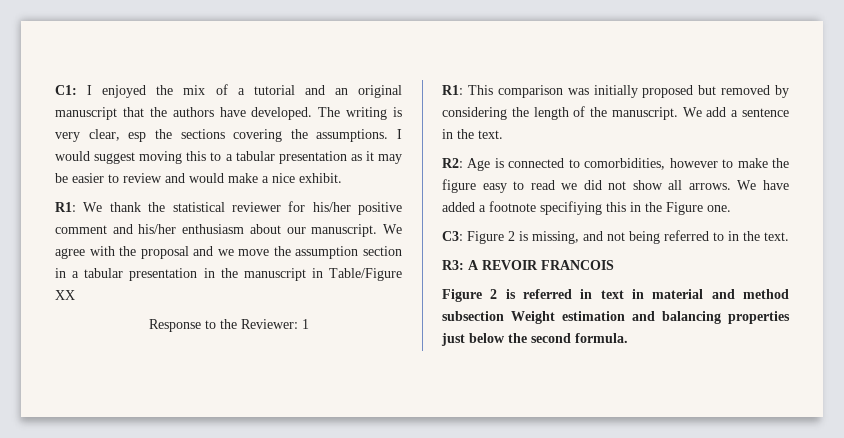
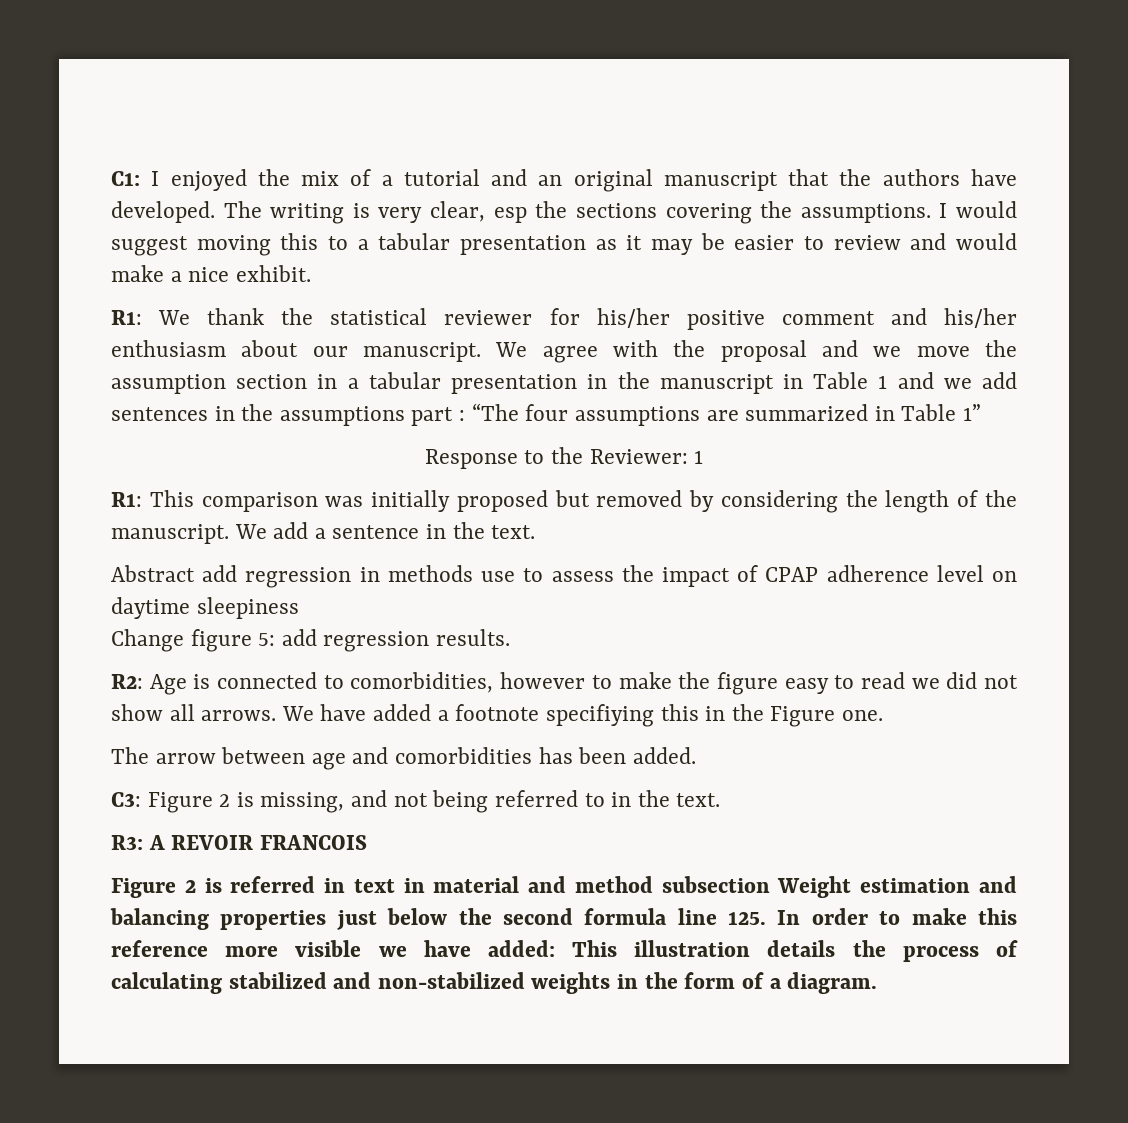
[329,268,402,281] [55,290,75,300] Table/Figure XX -> [813,372,1017,389] [111,403,981,426] Table 1 and we add sentences in the assumptions part : “The four assumptions are summarized in Table 1”
(503, 134) none -> [111,565,1017,588] [111,597,299,619] [111,629,511,652] // Abstract add regression in methods use to assess the impact of CPAP adherence level on daytime sleepiness // Change figure 5: add regression results.
(731, 208) none -> [111,747,696,770] // The arrow between age and comorbidities has been added.
[575,333,628,343] formula. -> [584,908,1017,925] [111,940,1018,962] [111,972,878,994] formula line 125. In order to make this reference more visible we have added: This illustration details the process of calculating stabilized and non-stabilized weights in the form of a diagram.

